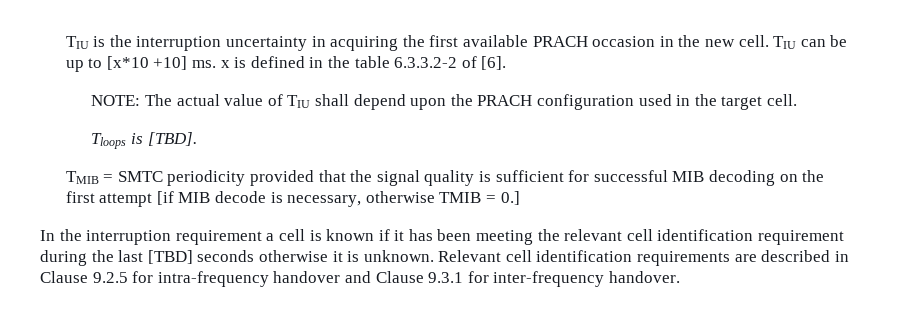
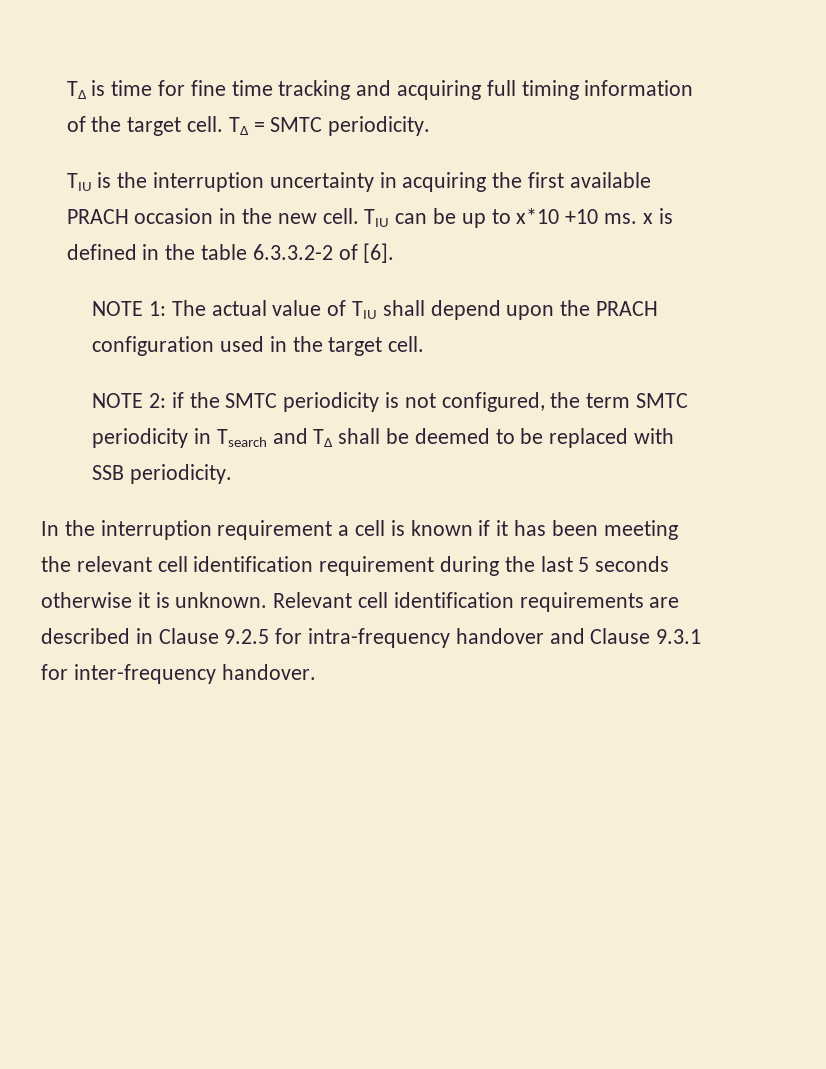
(65, 42) none -> [66,80,694,100] [66,116,431,136] T∆ is time for fine time tracking and acquiring full timing information of the target cell. T∆ = SMTC periodicity. //
[106,56,188,70] [x*10 +10] -> [516,208,599,224] x*10 +10
[91,95,141,106] NOTE: -> [92,301,167,316] NOTE 1:
[91,132,197,149] [65,170,825,186] [65,191,520,207] Tloops is [TBD]. // TMIB = SMTC periodicity provided that the signal quality is sufficient for successful MIB decoding on the first attempt [if MIB decode is necessary, otherwise TMIB = 0.] -> [92,392,689,412] [92,428,675,448] [92,464,233,484] NOTE 2: if the SMTC periodicity is not configured, the term SMTC periodicity in Tsearch and T∆ shall be deemed to be replaced with SSB periodicity.
[147,250,193,264] [TBD] -> [578,557,590,572] 5

